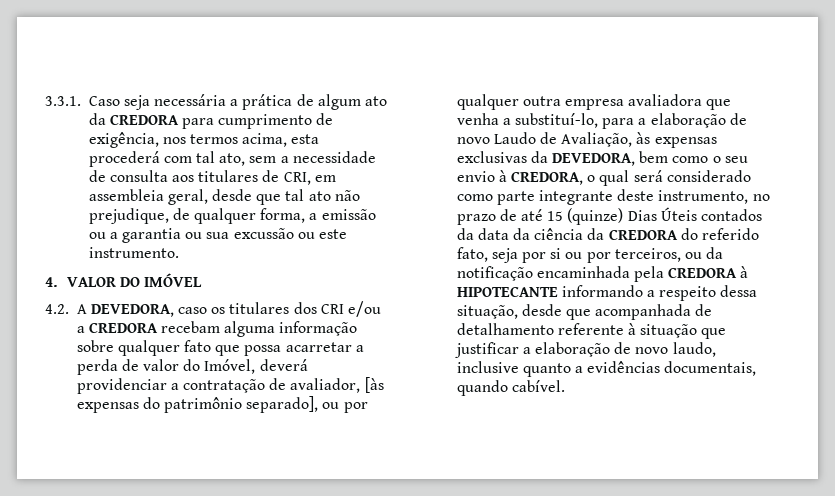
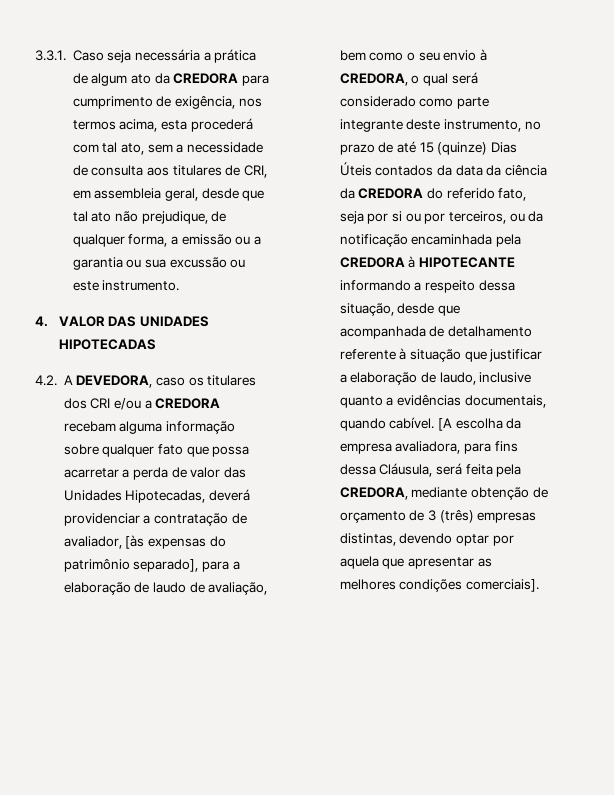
[119,273,203,287] DO IMÓVEL -> [108,316,209,327] [58,339,156,350] DAS UNIDADES HIPOTECADAS
[183,359,256,374] do Imóvel, -> [223,467,246,478] [63,490,206,503] das Unidades Hipotecadas,
[322,402,368,413] [456,94,732,110] [456,113,747,129] [456,132,717,148] [456,151,636,166] ou por qualquer outra empresa avaliadora que venha a substituí-lo, para a elaboração de novo Laudo de Avaliação, às expensas exclusivas da DEVEDORA, -> [202,561,240,572] [63,582,268,595] para a elaboração de laudo de avaliação,
[635,347,669,354] novo -> (437, 377) none
(565, 386) none -> [438,418,522,431] [339,441,518,454] [339,463,522,477] [339,487,548,500] [339,509,537,523] [339,533,514,546] [339,556,492,569] [339,579,540,592] [A escolha da empresa avaliadora, para fins dessa Cláusula, será feita pela CREDORA, mediante obtenção de orçamento de 3 (três) empresas distintas, devendo optar por aquela que apresentar as melhores condições comerciais].

